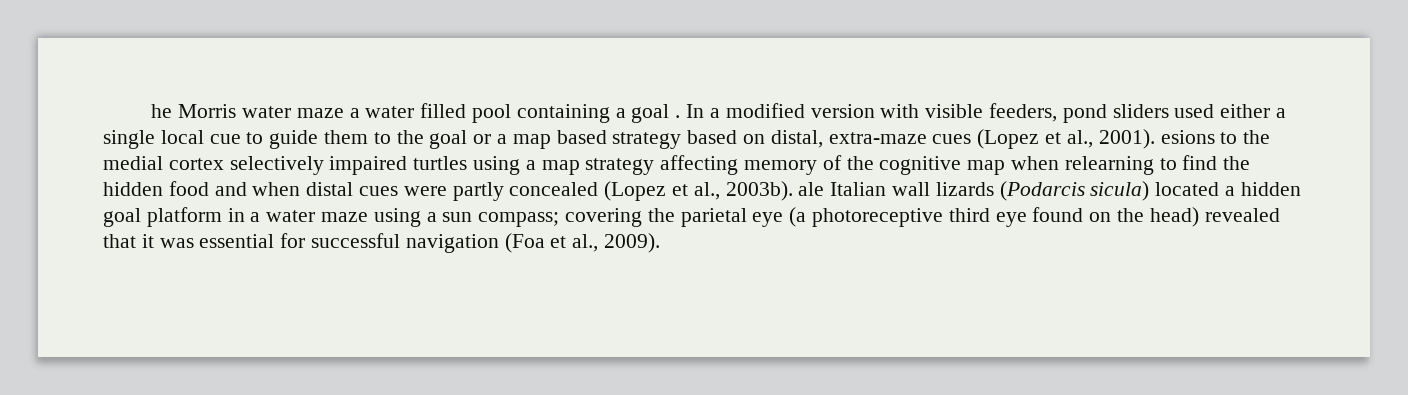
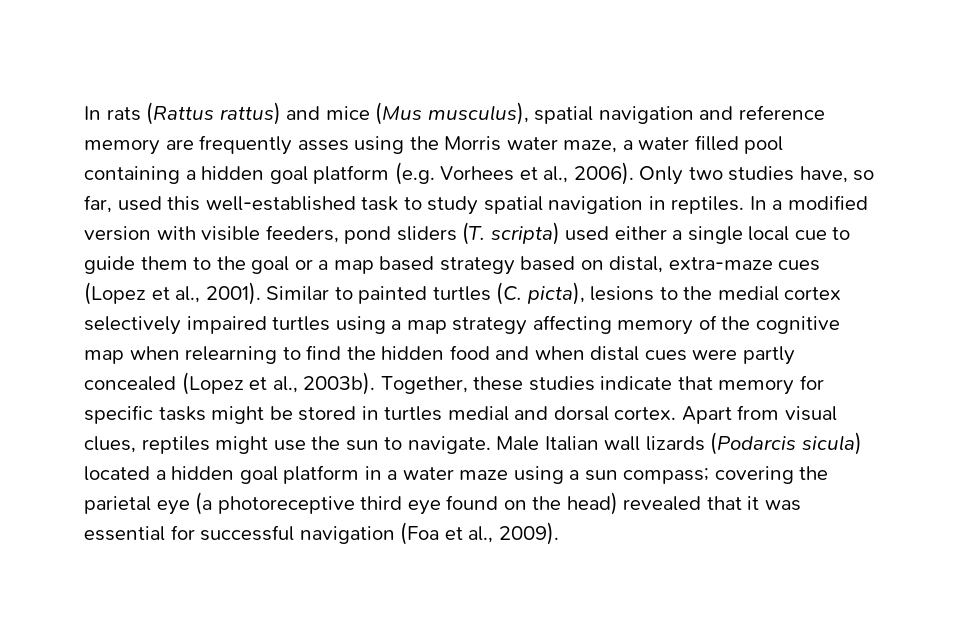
[151,104,173,118] he -> [84,102,825,125] [84,135,439,155] In rats (Rattus rattus) and mice (Mus musculus), spatial navigation and reference memory are frequently asses using the
[296,108,344,118] maze -> [563,140,618,153] maze,
[631,104,681,123] goal . -> [201,162,875,185] [84,195,745,215] hidden goal platform (e.g. Vorhees et al., 2006). Only two studies have, so far, used this well-established task to study spatial navigation in reptiles.
(1169, 111) none -> [462,222,560,245] (T. scripta)
[1160,130,1215,144] esions -> [266,282,655,305] Similar to painted turtles (C. picta), lesions
[798,182,825,196] ale -> [380,375,824,395] [84,405,837,424] [84,436,540,454] Together, these studies indicate that memory for specific tasks might be stored in turtles medial and dorsal cortex. Apart from visual clues, reptiles might use the sun to navigate. Male

